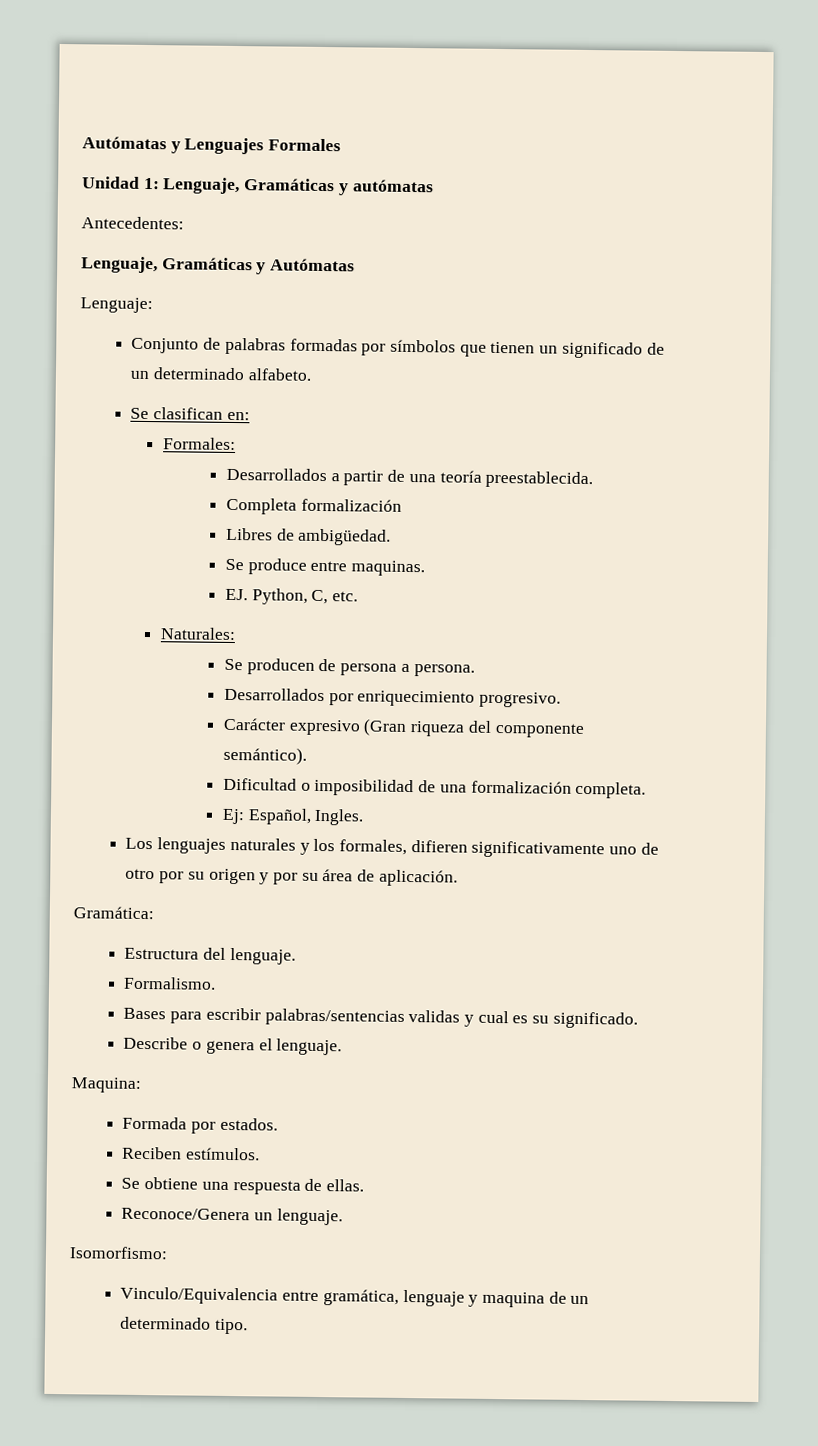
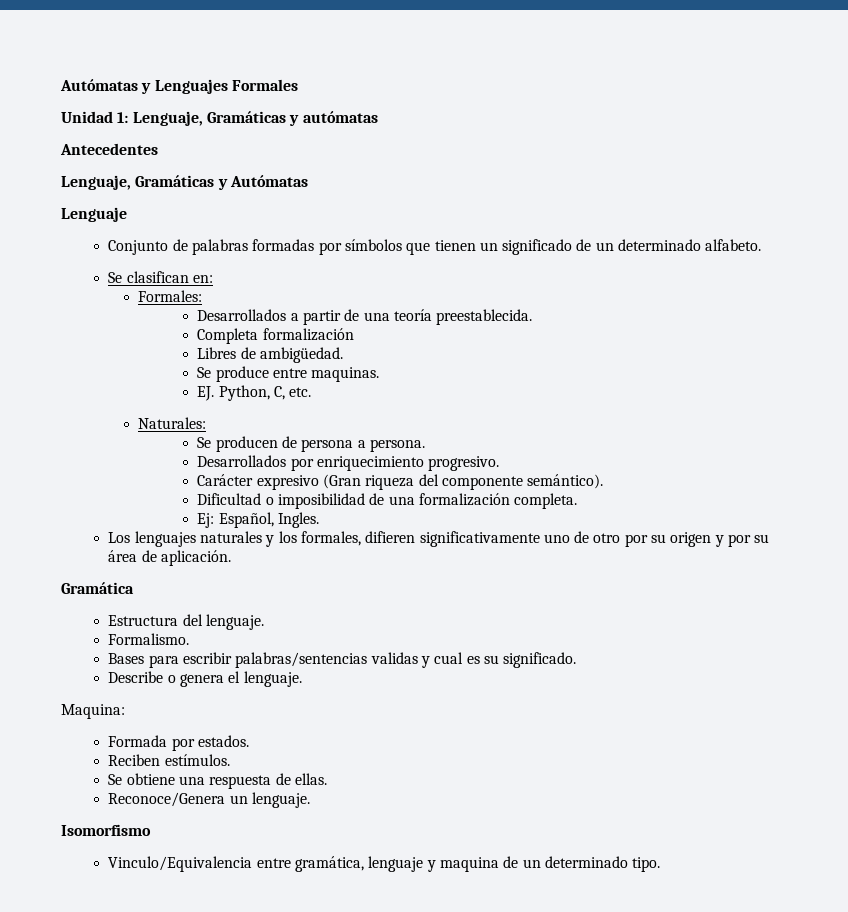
[81,216,184,230] Antecedentes: -> [60,143,158,155] Antecedentes
[80,297,153,314] Lenguaje: -> [61,207,127,222] Lenguaje
[73,906,154,920] Gramática: -> [61,582,134,594] Gramática
[69,1246,168,1260] Isomorfismo: -> [61,824,151,836] Isomorfismo

